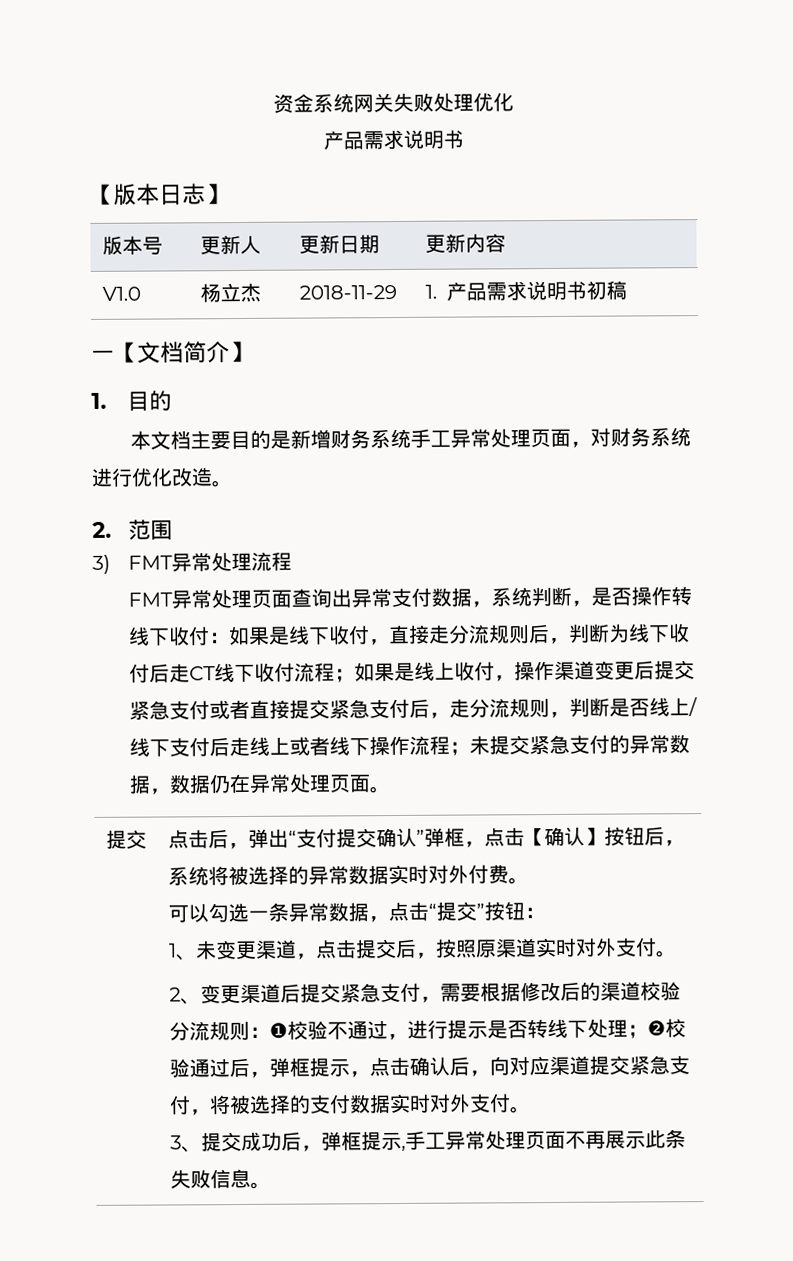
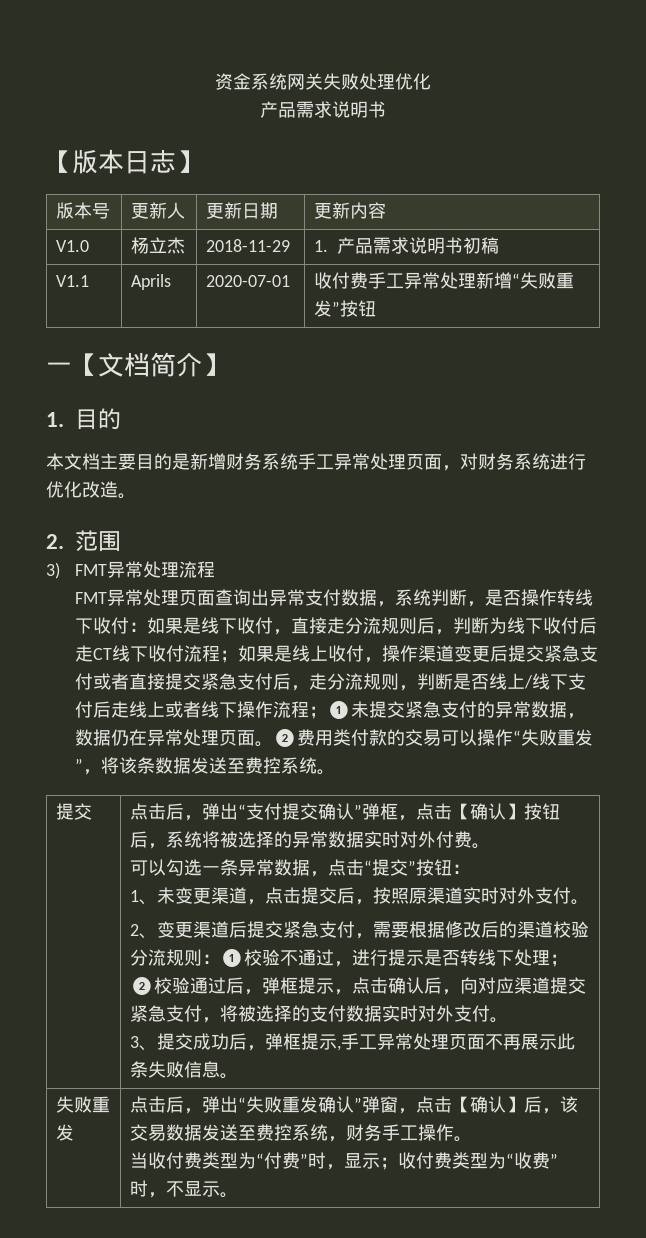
(627, 290) none -> [55,275,89,287] [130,274,171,290] [205,275,290,287] [313,272,574,289] [313,300,376,317] // V1.1 | Aprils | 2020-07-01 | 收付费手工异常处理新增“失败重发”按钮
(471, 748) none -> [326,701,351,719] ❶
(392, 790) none -> [272,729,593,747] [74,757,335,775] ❷费用类付款的交易可以操作“失败重发”，将该条数据发送至费控系统。
(271, 1185) none -> [55,1096,110,1113] [55,1124,74,1141] [129,1096,578,1114] [129,1124,472,1142] [129,1152,558,1170] [129,1180,238,1198] // 失败重发 | 点击后，弹出“失败重发确认”弹窗，点击【确认】后，该交易数据发送至费控系统，财务手工操作。 // 当收付费类型为“付费”时，显示；收付费类型为“收费”时，不显示。

